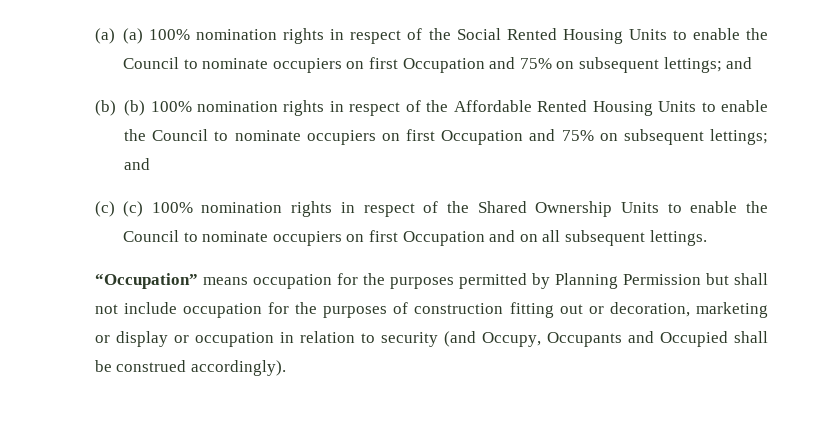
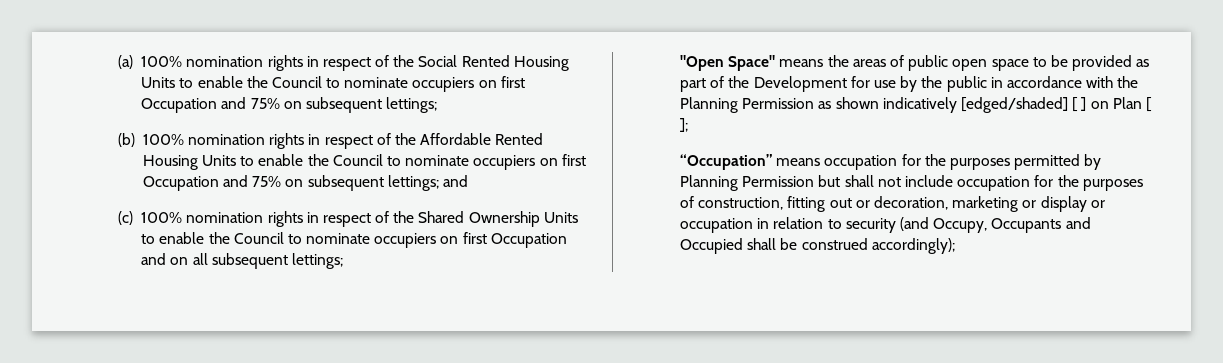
[94,28,144,44] (a) (a) -> [118,55,134,69] (a)
[726,57,753,69] [94,100,146,116] and // (b) (b) -> [118,133,136,147] // (b)
[123,201,144,217] (c) -> (134, 218) none
[649,230,707,246] lettings. -> [291,253,343,269] [680,55,1150,71] [680,76,1139,92] [680,97,1152,113] [680,118,689,132] lettings; // "Open Space" means the areas of public open space to be provided as part of the Development for use by the public in accordance with the Planning Permission as shown indicatively [edged/shaded] [ ] on Plan [ ];
[414,303,504,314] construction -> [698,197,784,210] construction,
[190,360,286,376] accordingly). -> [871,238,955,254] accordingly);

